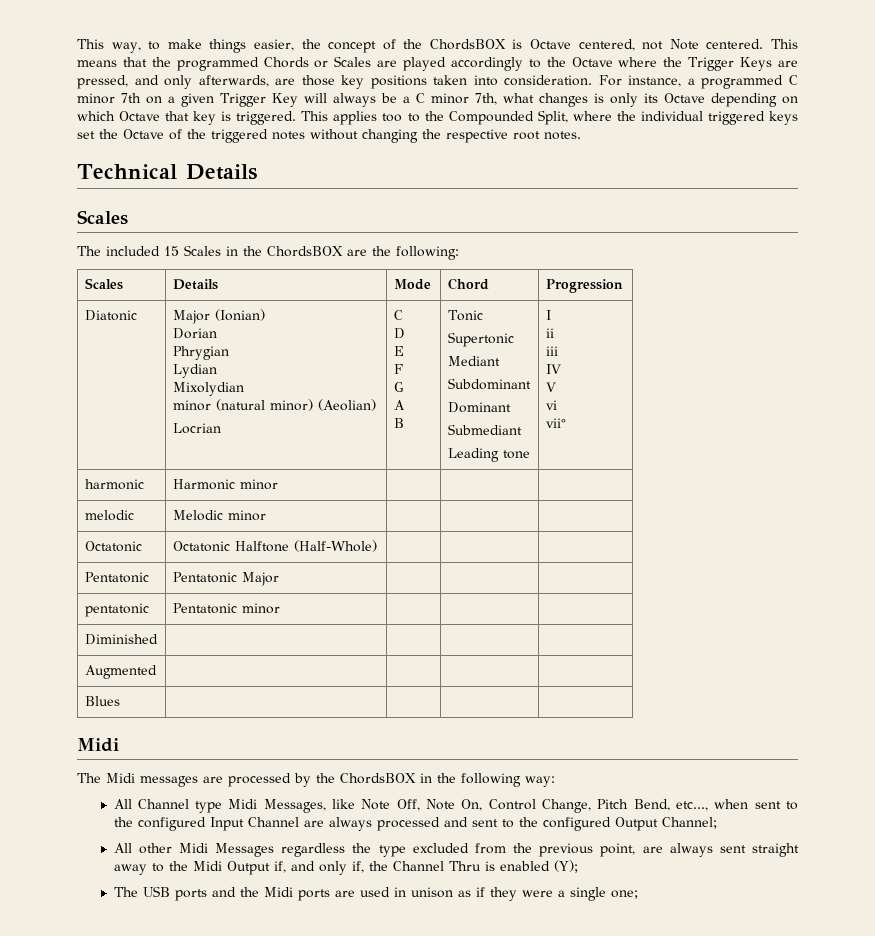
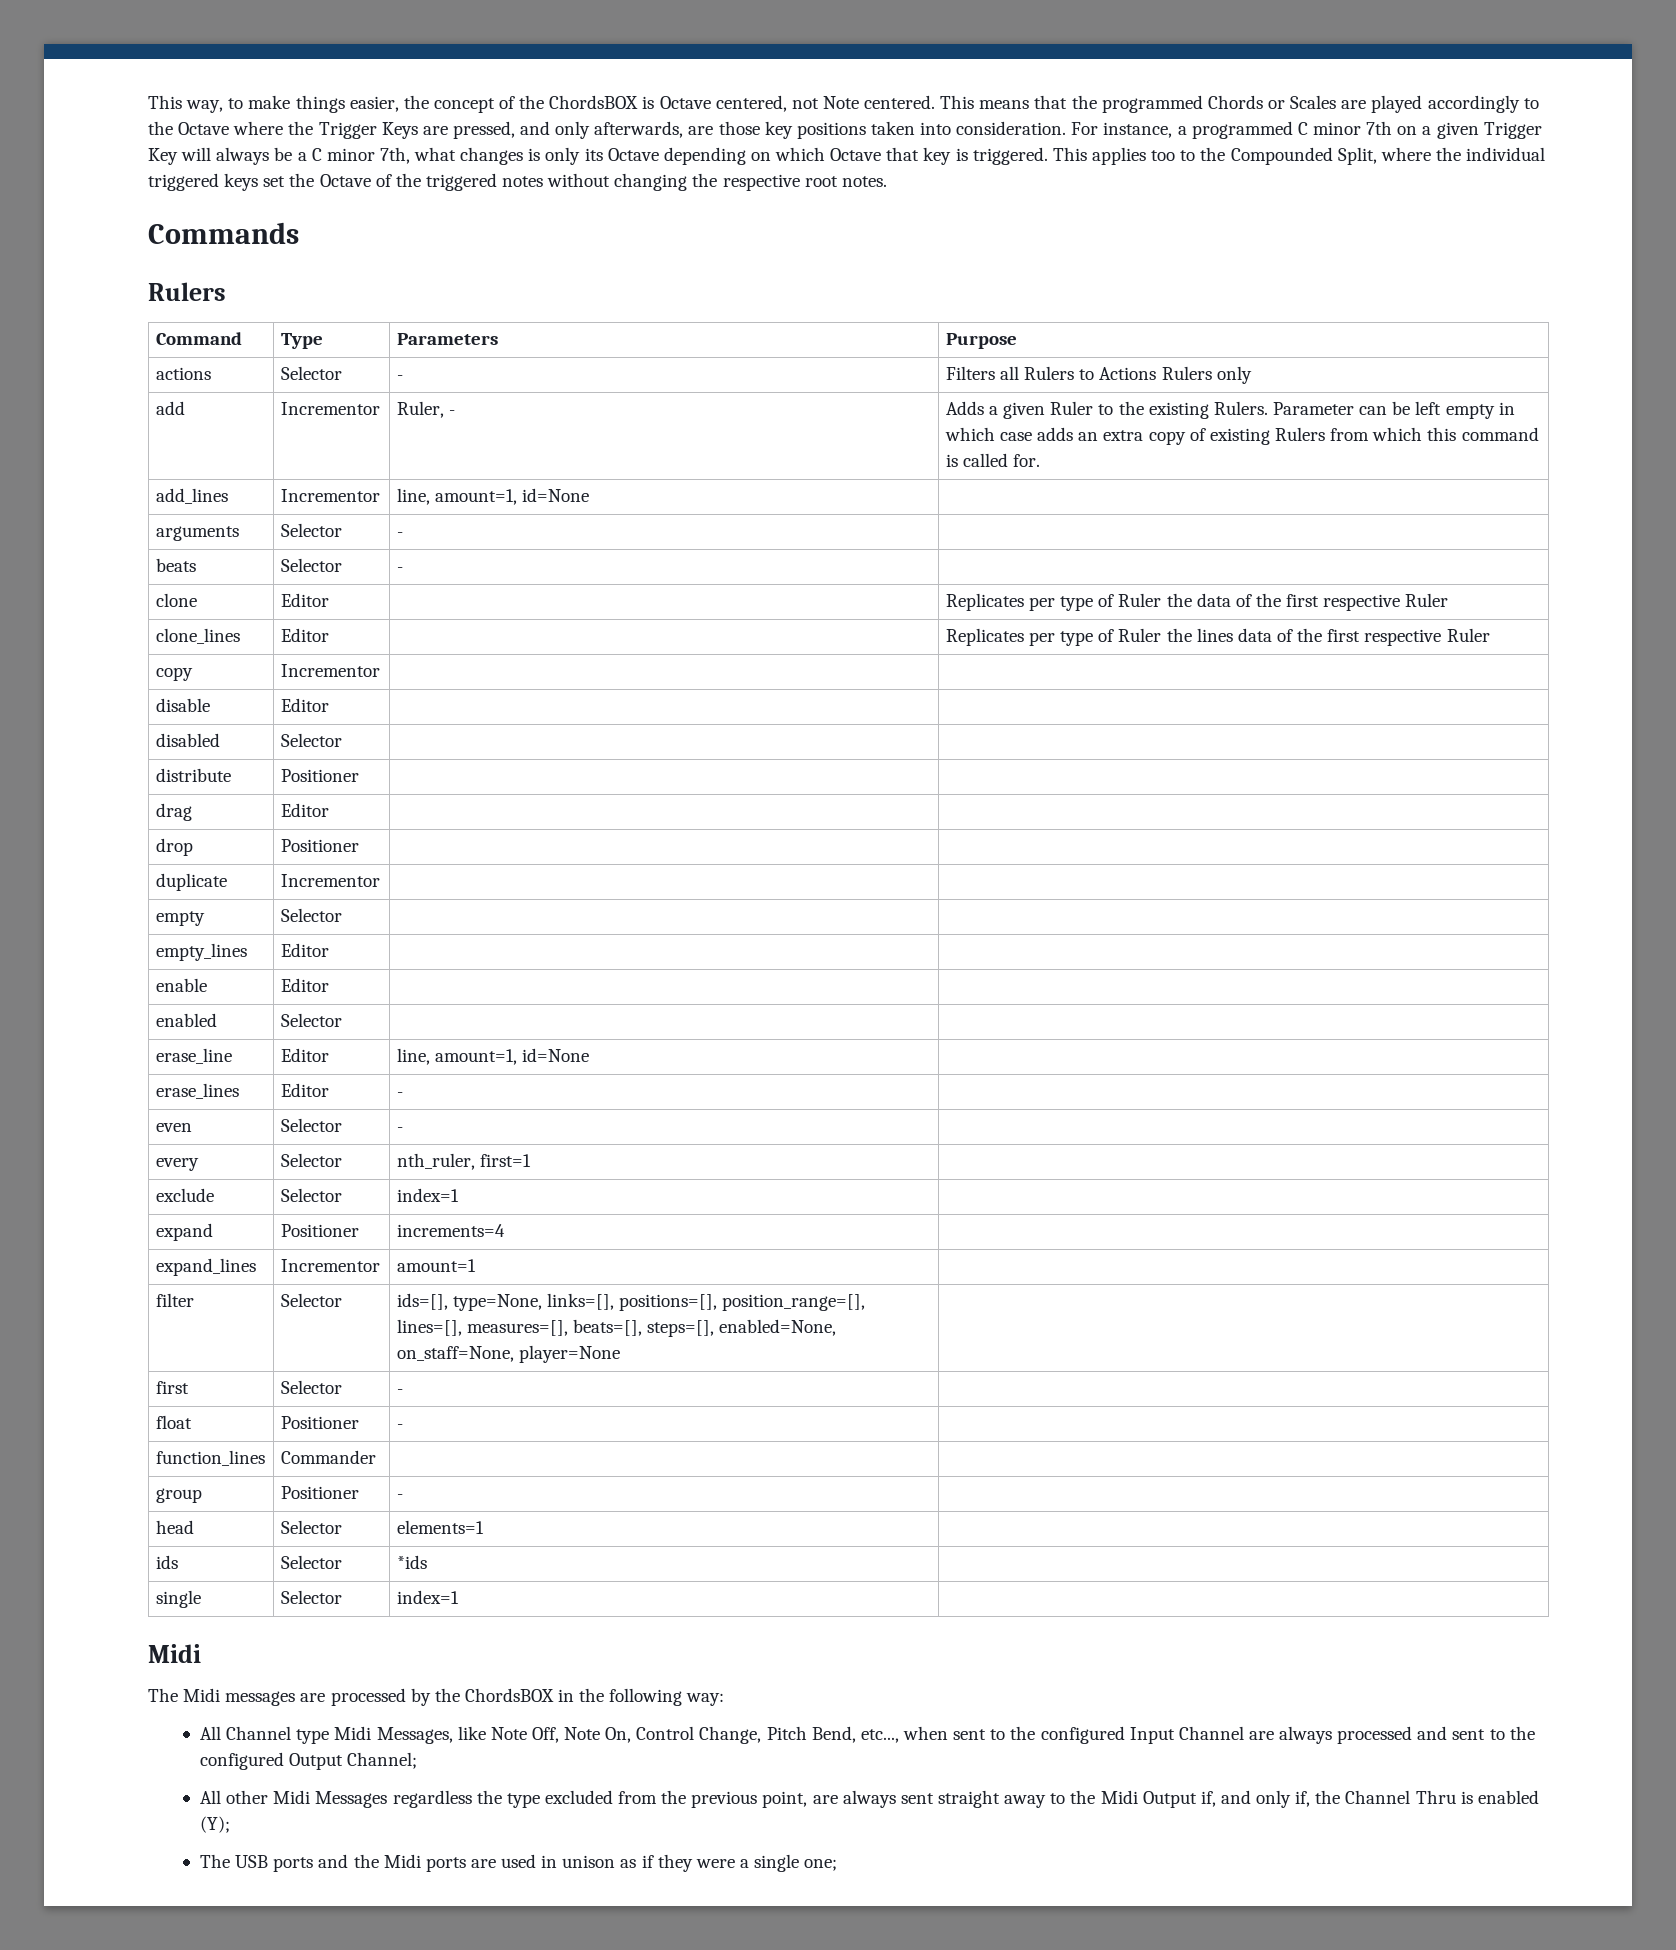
[77,164,257,180] [77,210,128,225] [77,245,459,260] [84,278,123,290] [172,279,218,290] [393,279,431,290] [447,278,489,290] [545,279,623,293] [84,310,137,321] [172,309,265,324] [172,328,217,339] [172,346,229,360] [172,364,217,378] [172,382,244,396] [172,399,376,411] [172,423,221,434] [393,310,403,320] [393,328,405,339] [393,346,404,356] [393,364,403,374] [393,382,404,392] [393,400,405,410] [393,418,404,428] [447,310,483,321] [447,332,514,347] [447,356,500,366] [447,378,531,390] [447,402,511,413] [447,424,522,435] [447,448,530,462] [545,310,551,320] [545,328,554,338] [545,346,558,356] [545,364,561,374] [545,382,556,392] [545,400,557,410] [545,418,566,428] [84,479,144,490] [172,479,278,490] [84,510,134,521] [172,510,266,521] [84,541,142,552] [172,540,377,552] [84,572,149,583] [172,572,279,586] [84,603,149,617] [172,603,280,614] [84,634,158,645] [84,665,157,679] [84,696,120,706] Technical Details // Scales // The included 15 Scales in the ChordsBOX are the following: // Scales | Details | Mode | Chord | Progression // Diatonic | Major (Ionian) // Dorian // Phrygian // Lydian // Mixolydian // minor (natural minor) (Aeolian) // Locrian | C // D // E // F // G // A // B | Tonic // Supertonic // Mediant // Subdominant // Dominant // Submediant // Leading tone | I // ii // iii // IV // V // vi // vii° // harmonic | Harmonic minor | | | // melodic | Melodic minor | | | // Octatonic | Octatonic Halftone (Half-Whole) | | | // Pentatonic | Pentatonic Major | | | // pentatonic | Pentatonic minor | | | // Diminished | | | | // Augmented | | | | // Blues | | | -> [148,222,299,244] [148,282,226,301] [155,332,242,345] [280,333,323,349] [396,333,498,345] [945,333,1017,349] [155,367,211,380] [280,366,342,380] [396,375,403,380] [945,366,1252,384] [155,401,185,415] [280,402,380,415] [396,401,456,418] [945,401,1515,419] [944,427,1539,445] [945,453,1041,467] [155,488,228,504] [280,489,380,502] [396,488,590,505] [155,526,239,541] [280,523,342,537] [396,532,403,537] [155,558,196,572] [280,558,342,572] [396,567,403,572] [155,593,197,607] [280,593,329,607] [945,593,1449,611] [155,628,240,644] [280,628,329,642] [945,628,1490,646] [155,667,193,681] [280,664,380,677] [155,698,210,712] [280,698,329,712] [155,733,220,747] [280,733,342,747] [155,768,231,782] [280,769,359,782] [155,803,192,821] [280,803,329,817] [155,838,193,856] [280,839,359,852] [155,873,227,891] [280,874,380,887] [155,911,205,926] [280,908,342,922] [155,943,247,961] [280,943,329,957] [155,978,207,992] [280,978,329,992] [155,1013,217,1027] [280,1013,342,1027] [155,1048,232,1064] [280,1048,329,1062] [396,1048,590,1065] [155,1083,239,1099] [280,1083,329,1097] [396,1092,403,1097] [155,1123,192,1132] [280,1118,342,1132] [396,1127,403,1132] [155,1158,199,1171] [280,1153,342,1167] [396,1153,532,1170] [155,1188,214,1202] [280,1188,342,1202] [396,1188,459,1202] [155,1223,213,1241] [280,1224,359,1237] [396,1224,505,1237] [155,1258,256,1276] [280,1259,380,1272] [396,1259,476,1272] [155,1293,194,1307] [280,1293,342,1307] [396,1293,866,1311] [396,1319,837,1337] [396,1345,621,1363] [155,1381,189,1394] [280,1380,342,1394] [396,1389,403,1394] [155,1415,192,1429] [280,1416,359,1429] [396,1424,403,1429] [155,1450,265,1466] [280,1450,376,1464] [155,1488,202,1503] [280,1486,359,1499] [396,1494,403,1499] [155,1520,194,1534] [280,1520,342,1534] [396,1520,484,1534] [155,1555,178,1569] [280,1555,342,1569] [396,1555,427,1569] [155,1590,201,1608] [280,1590,342,1604] [396,1590,459,1604] Commands // Rulers // Command | Type | Parameters | Purpose // actions | Selector | - | Filters all Rulers to Actions Rulers only // add | Incrementor | Ruler, - | Adds a given Ruler to the existing Rulers. Parameter can be left empty in which case adds an extra copy of existing Rulers from which this command is called for. // add_lines | Incrementor | line, amount=1, id=None | // arguments | Selector | - | // beats | Selector | - | // clone | Editor | | Replicates per type of Ruler the data of the first respective Ruler // clone_lines | Editor | | Replicates per type of Ruler the lines data of the first respective Ruler // copy | Incrementor | | // disable | Editor | | // disabled | Selector | | // distribute | Positioner | | // drag | Editor | | // drop | Positioner | | // duplicate | Incrementor | | // empty | Selector | | // empty_lines | Editor | | // enable | Editor | | // enabled | Selector | | // erase_line | Editor | line, amount=1, id=None | // erase_lines | Editor | - | // even | Selector | - | // every | Selector | nth_ruler, first=1 | // exclude | Selector | index=1 | // expand | Positioner | increments=4 | // expand_lines | Incrementor | amount=1 | // filter | Selector | ids=[], type=None, links=[], positions=[], position_range=[], lines=[], measures=[], beats=[], steps=[], enabled=None, on_staff=None, player=None | // first | Selector | - | // float | Positioner | - | // function_lines | Commander | | // group | Positioner | - | // head | Selector | elements=1 | // ids | Selector | *ids | // single | Selector | index=1

